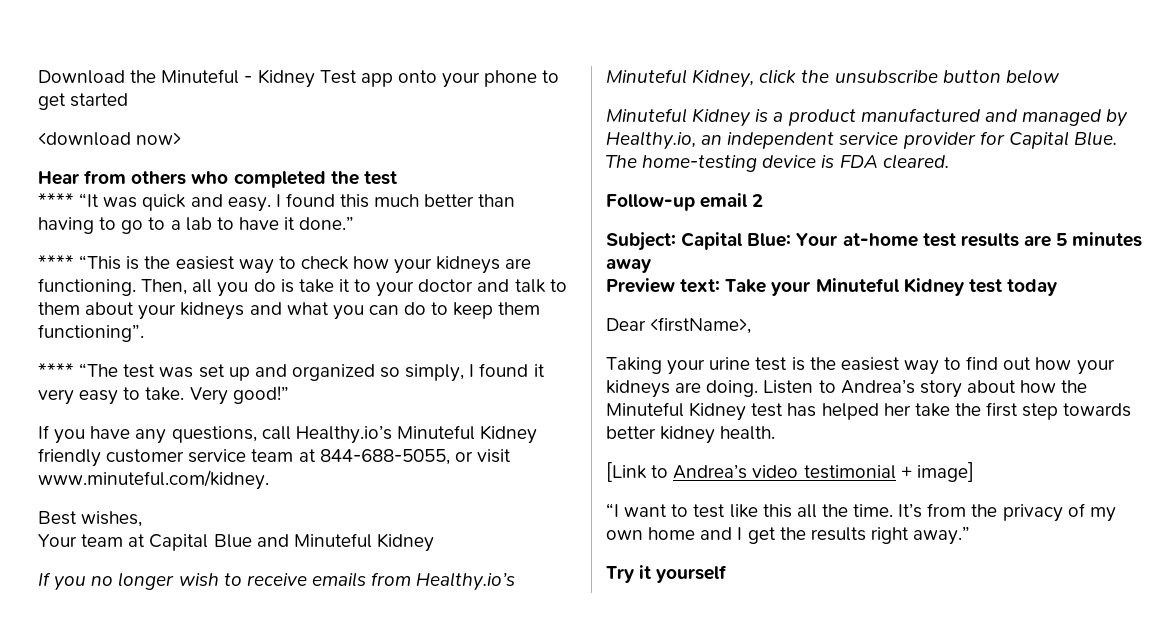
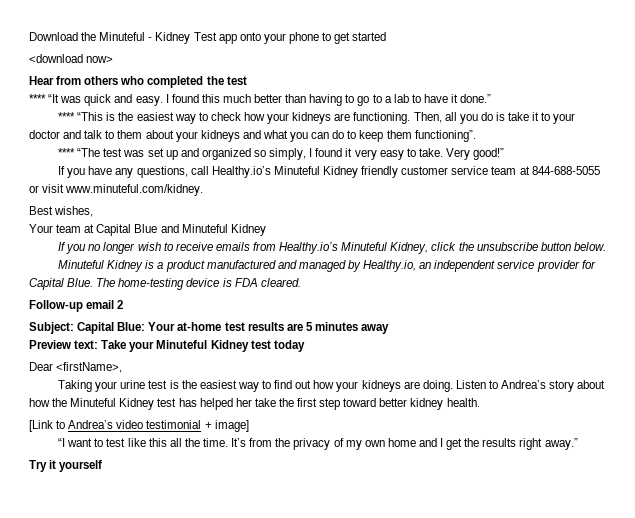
[319,449,450,465] 844-688-5055, -> [531,166,600,175] 844-688-5055
[1005,69,1060,84] below -> [573,242,606,251] below.
[1063,403,1132,417] towards -> [343,398,377,407] toward

